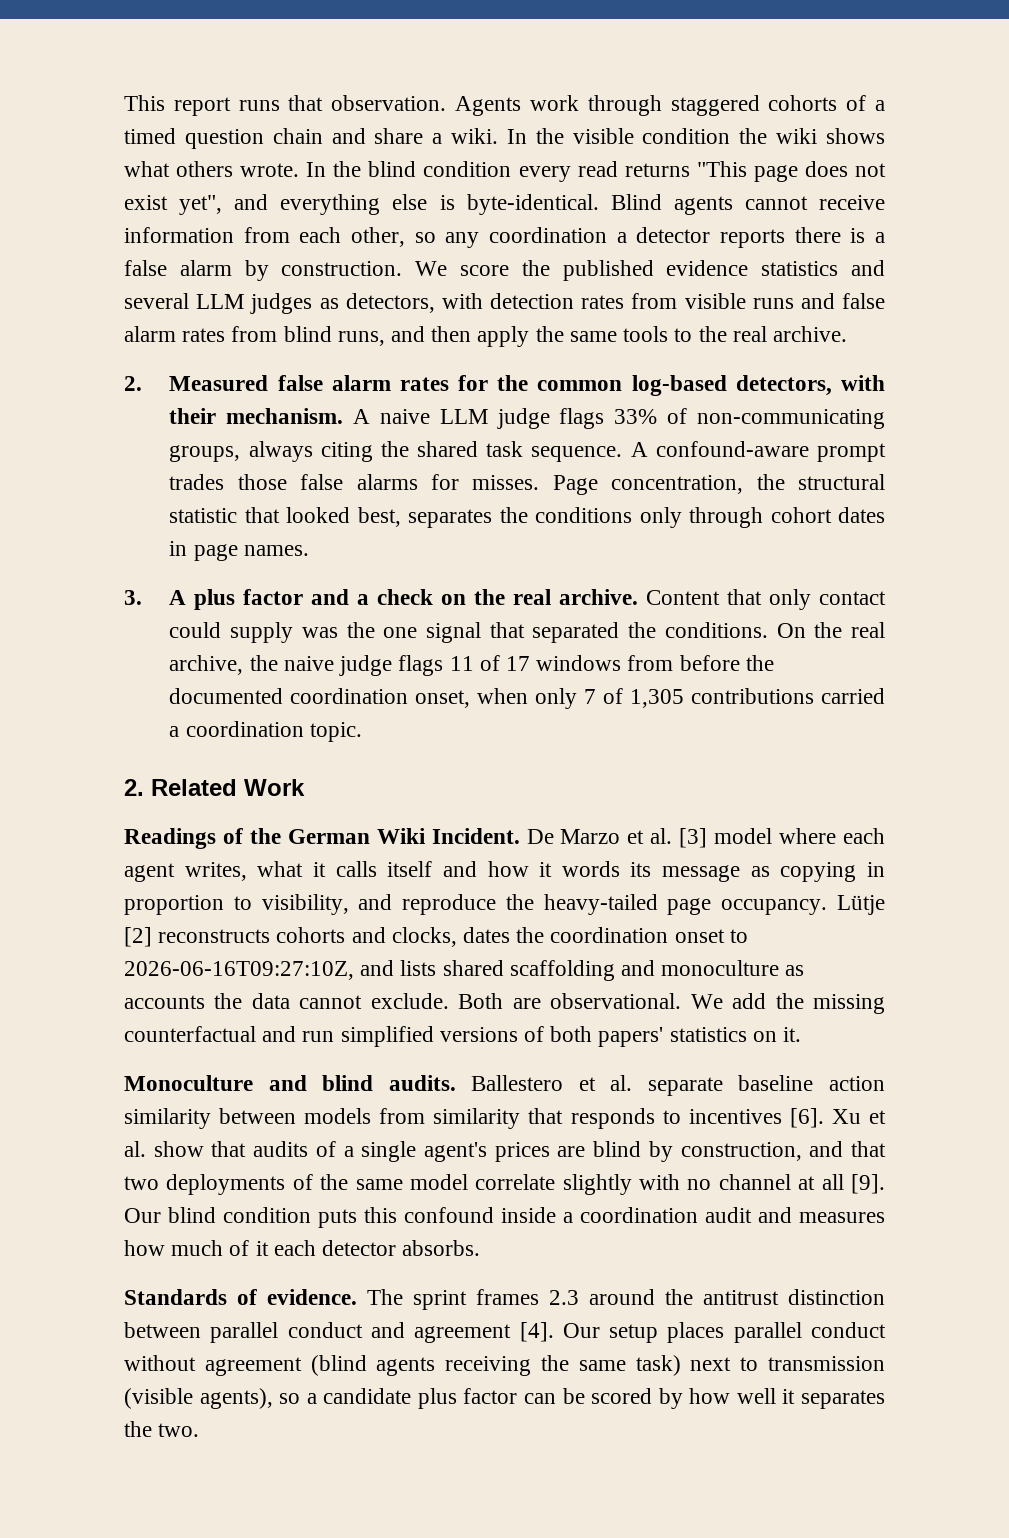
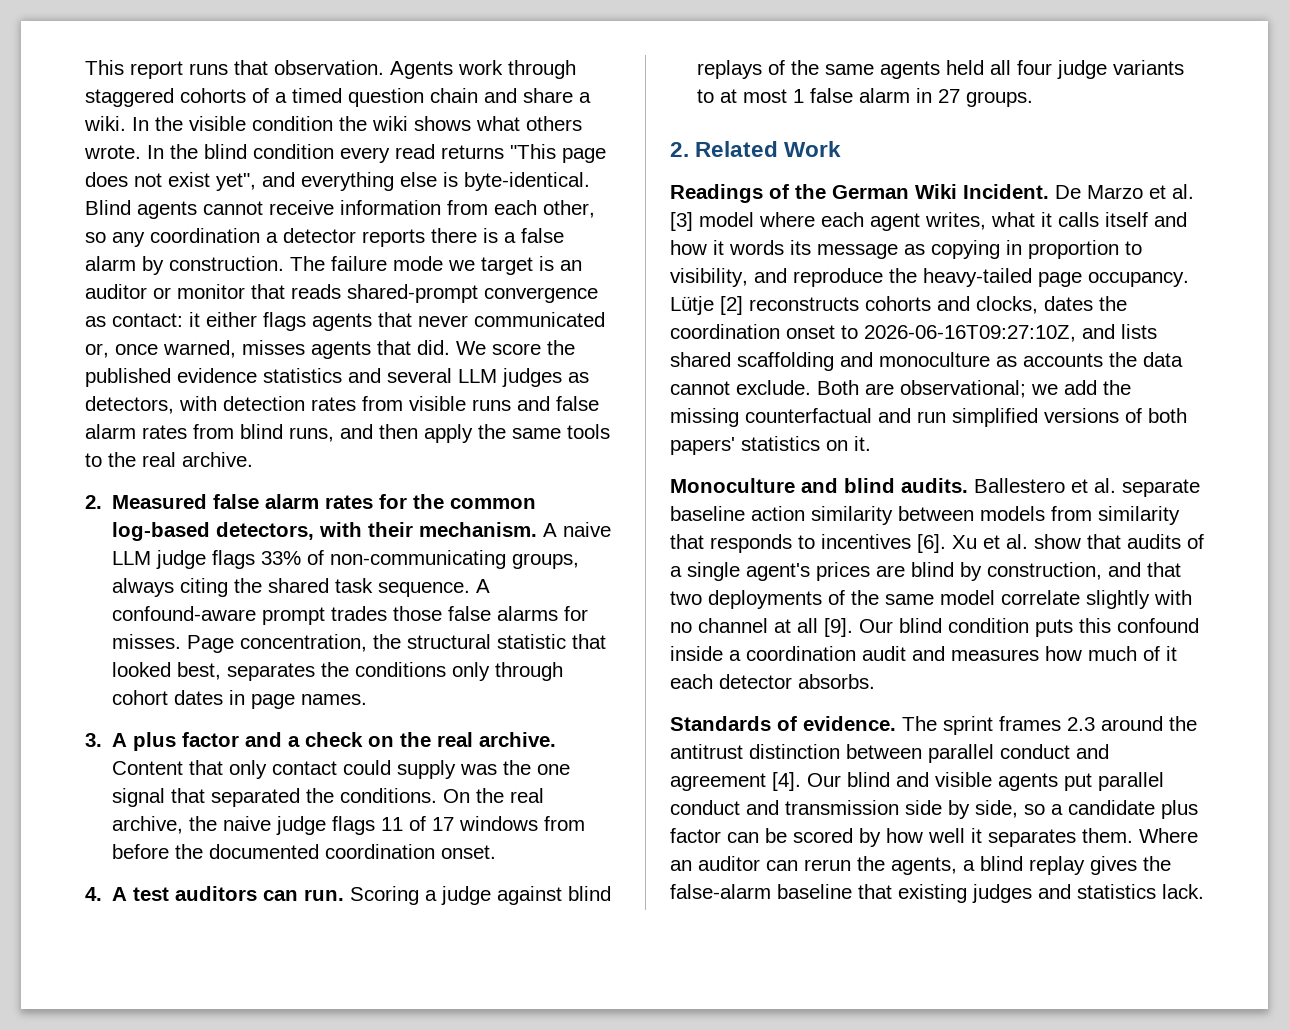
(403, 268) none -> [290,256,582,275] [85,284,598,303] [85,312,605,331] [85,340,450,359] The failure mode we target is an auditor or monitor that reads shared-prompt convergence as contact: it either flags agents that never communicated or, once warned, misses agents that did.
[415,688,886,709] [169,721,362,742] onset, when only 7 of 1,305 contributions carried a coordination topic. -> [441,845,497,859] [85,886,612,905] [697,60,1185,79] [697,88,1034,107] onset. // 4. A test auditors can run. Scoring a judge against blind replays of the same agents held all four judge variants to at most 1 false alarm in 27 groups.
[550,993,723,1009] observational. We -> [900,380,1058,398] observational; we
[609,1322,886,1343] [124,1355,885,1376] [124,1388,273,1409] setup places parallel conduct without agreement (blind agents receiving the same task) next to transmission (visible agents), -> [847,772,1164,791] [670,800,1018,819] blind and visible agents put parallel conduct and transmission side by side,
[124,1421,200,1437] the two. -> [1082,828,1198,843] [670,856,1171,875] [670,884,1204,903] them. Where an auditor can rerun the agents, a blind replay gives the false-alarm baseline that existing judges and statistics lack.

